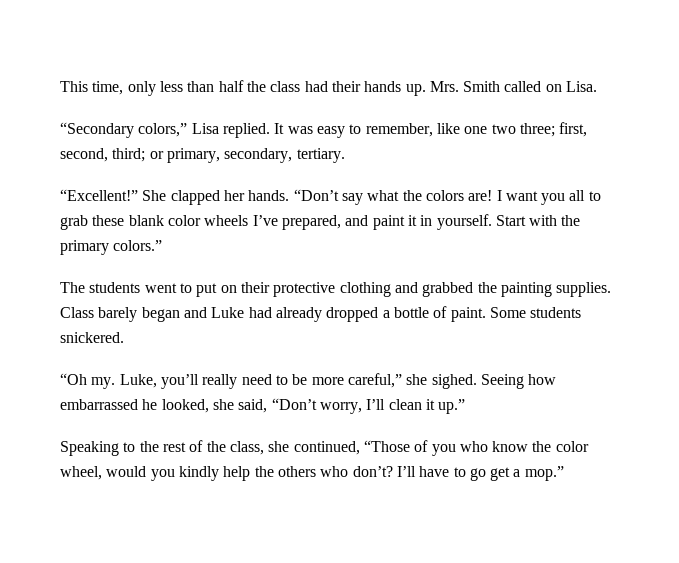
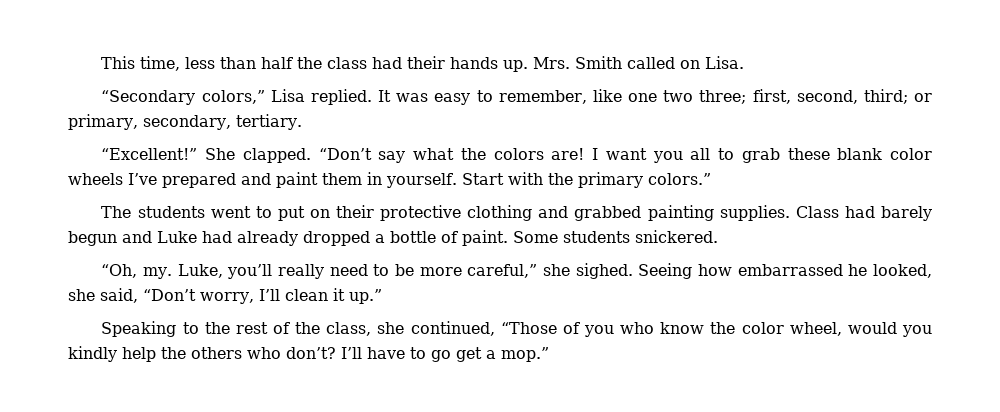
[127,81,156,96] only -> (181, 63) none
[170,190,290,205] clapped her hands. -> [242,148,311,163] clapped.
[281,215,341,230] prepared, -> [162,173,236,188] prepared
[407,215,417,226] it -> [322,173,362,185] them
[477,282,497,293] the -> (642, 213) none
[98,307,180,322] barely began -> [844,206,933,221] [68,231,117,246] had barely begun
[60,373,87,385] “Oh -> [101,264,138,278] “Oh,

